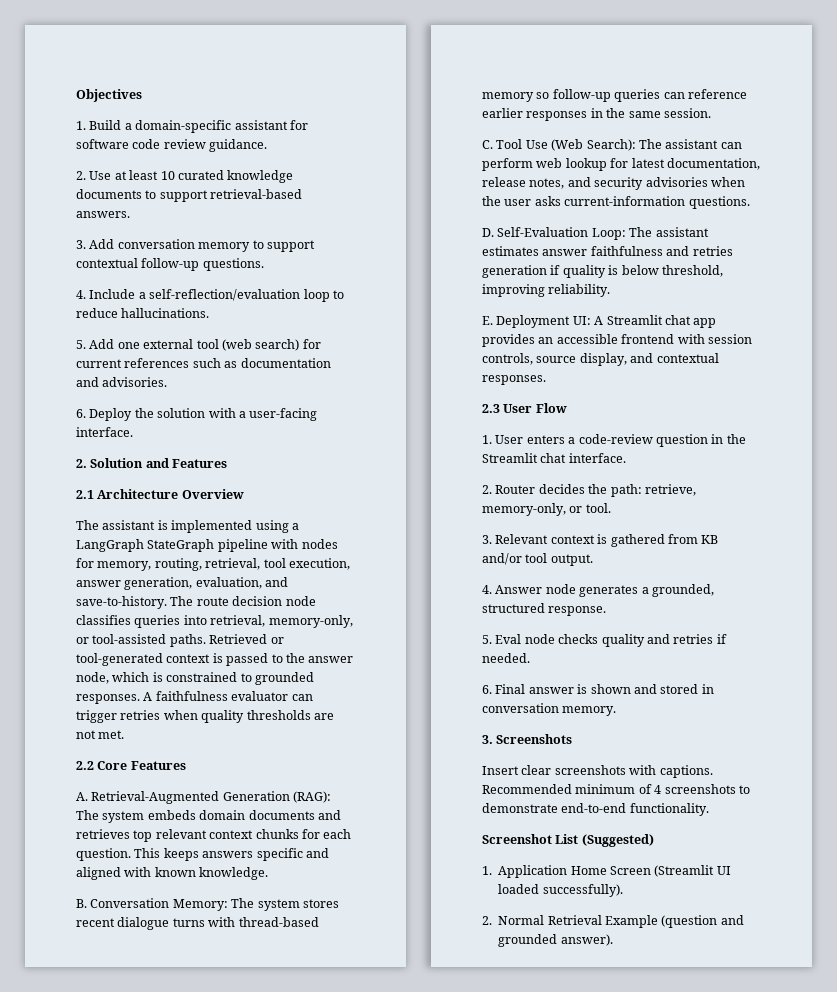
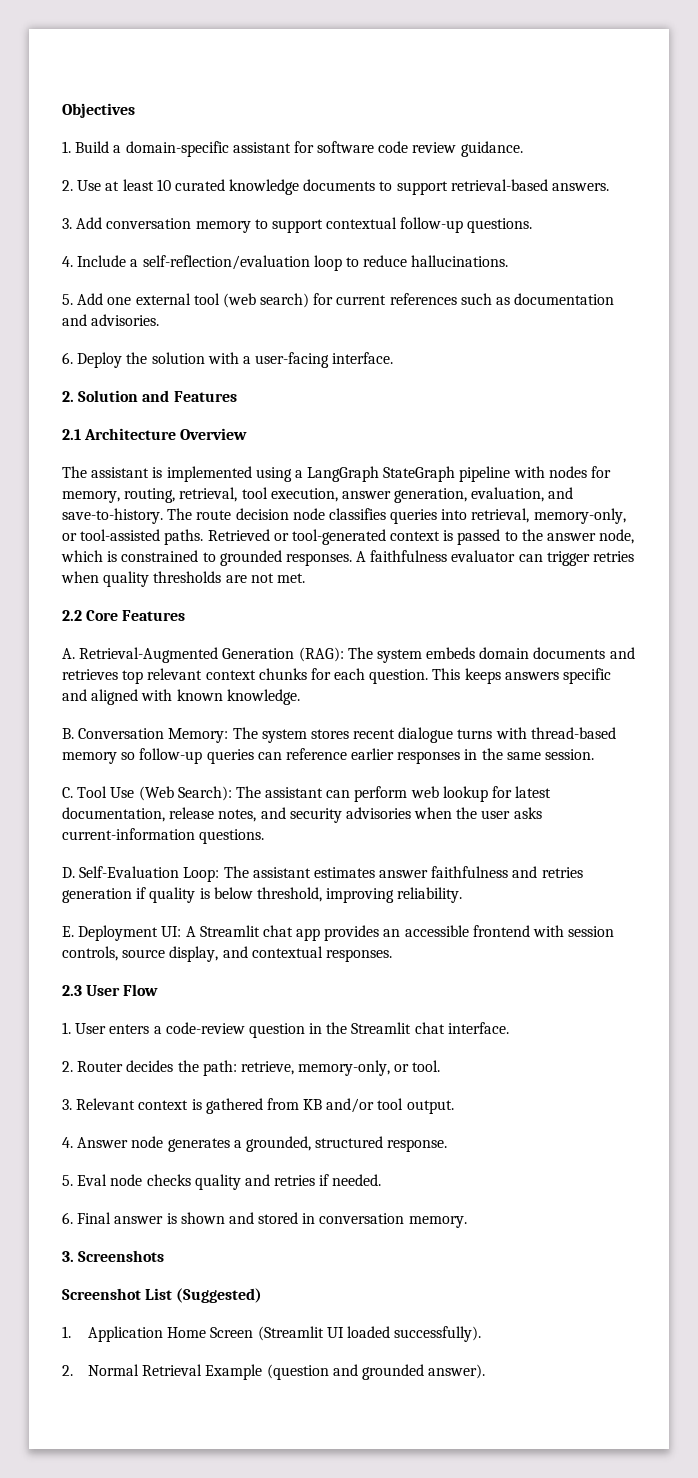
[482,765,713,778] [482,784,750,794] [482,803,709,816] // Insert clear screenshots with captions. Recommended minimum of 4 screenshots to demonstrate end-to-end functionality. -> (165, 1256) none

